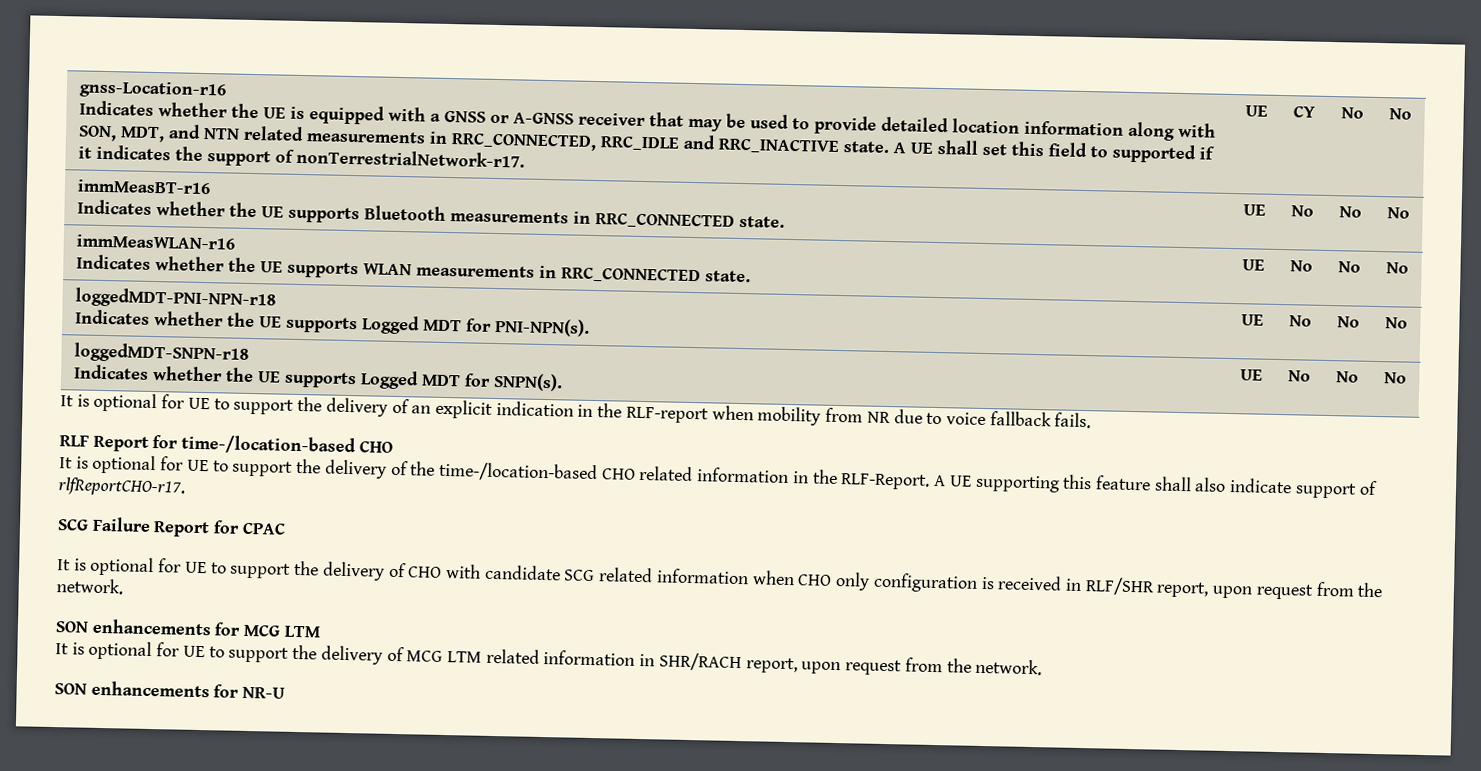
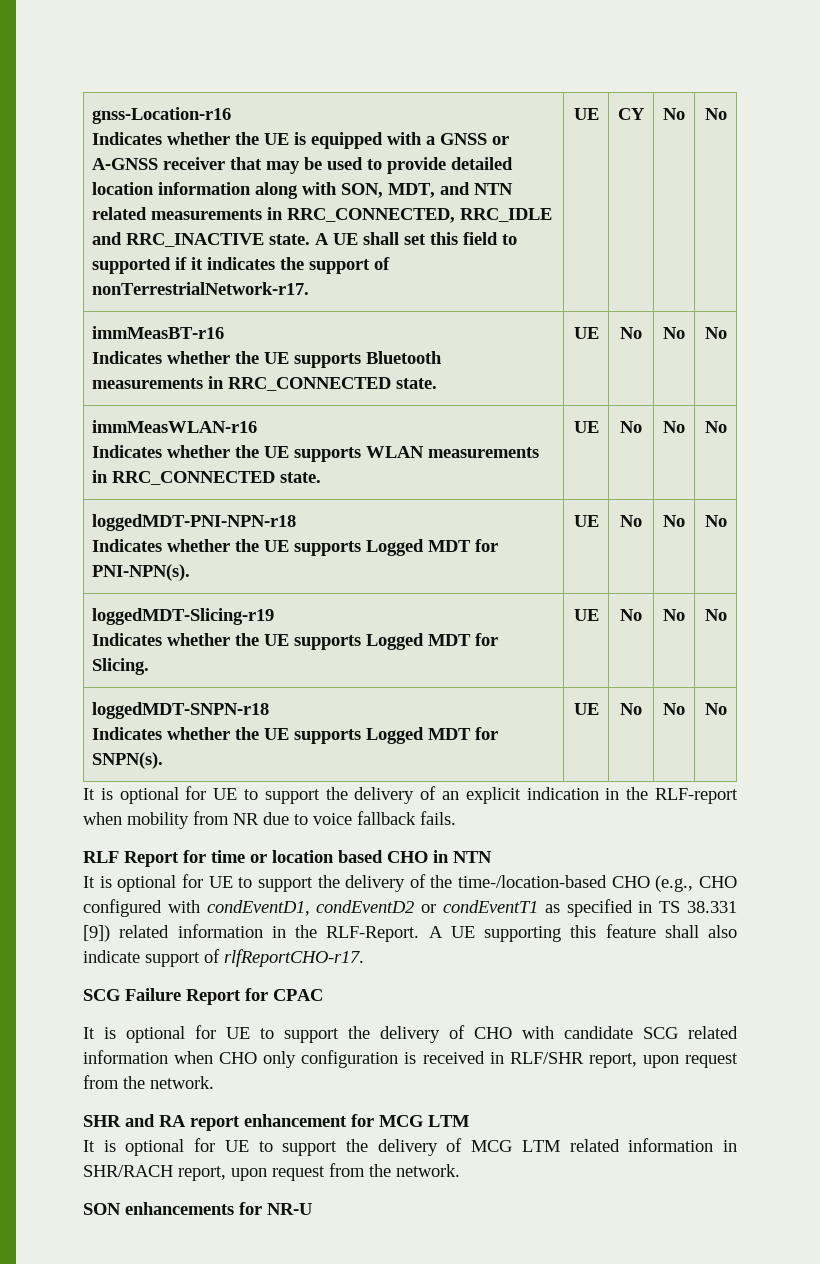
(1408, 323) none -> [92,608,275,625] [92,633,499,650] [92,658,150,675] [573,609,599,621] [620,609,642,621] [663,609,685,621] [704,609,727,621] // loggedMDT-Slicing-r19 // Indicates whether the UE supports Logged MDT for Slicing. | UE | No | No | No
[181,434,393,456] time-/location-based CHO -> [211,850,492,863] time or location based CHO in NTN
(636, 474) none -> [655,875,737,892] [83,899,737,917] [83,925,110,942] (e.g., CHO configured with condEventD1, condEventD2 or condEventT1 as specified in TS 38.331 [9])
[55,618,212,636] SON enhancements -> [83,1114,347,1131] SHR and RA report enhancement

